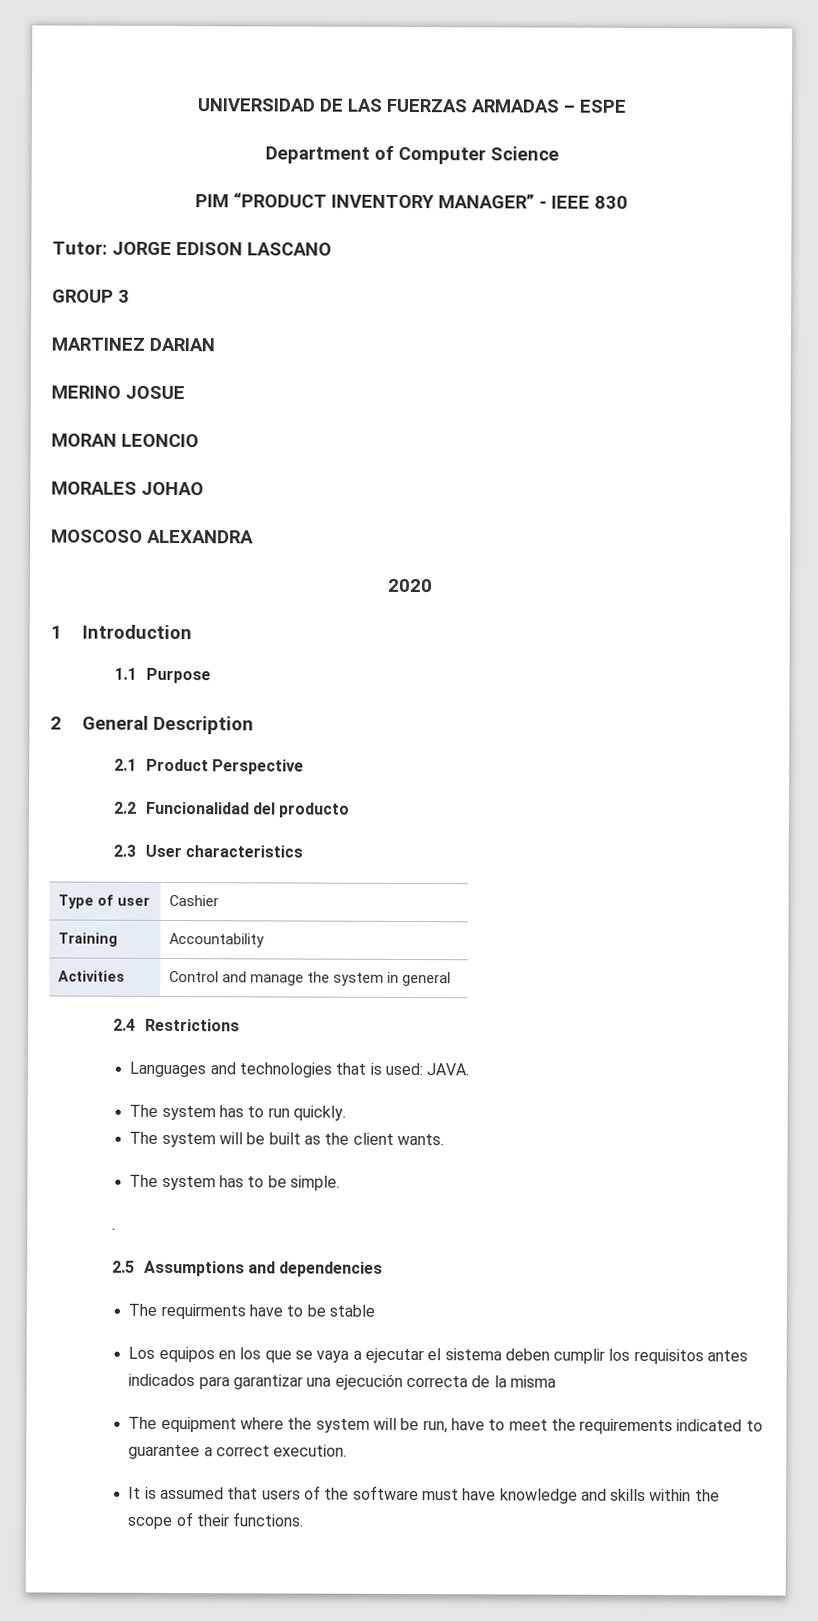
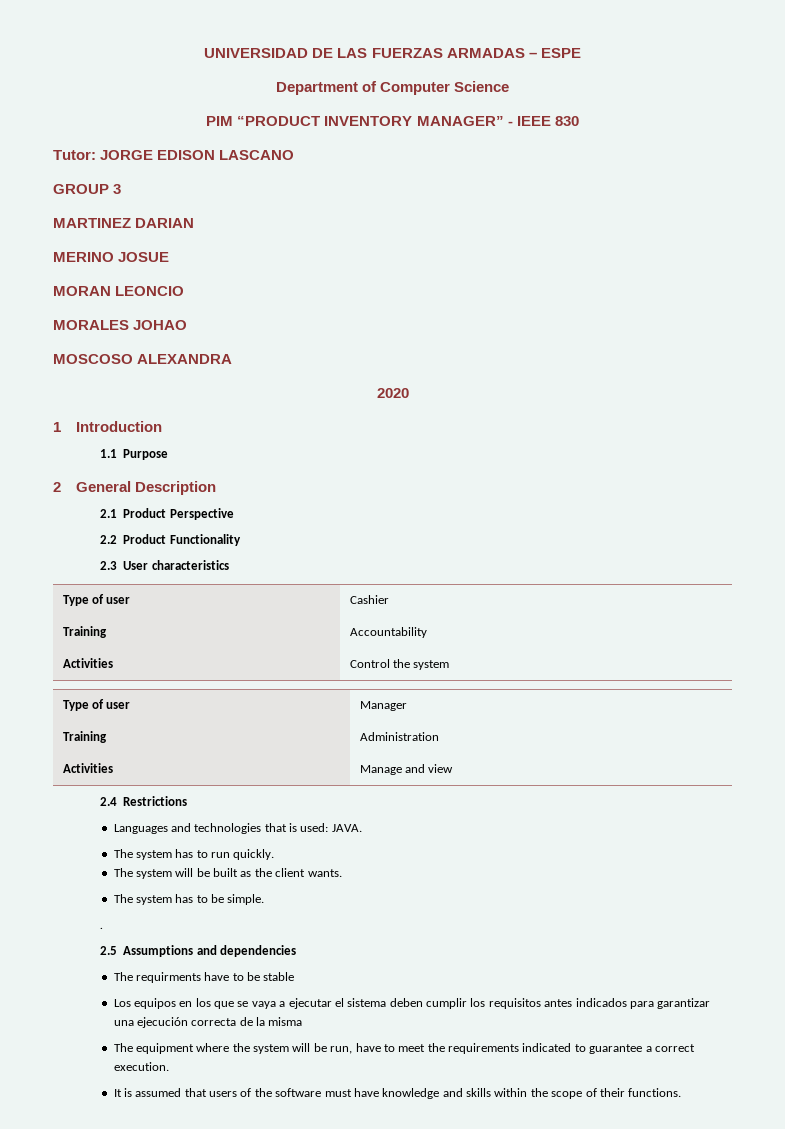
[144,801,351,818] Funcionalidad del producto -> [123,534,241,546] Product Functionality
[221,971,451,987] and manage the system in general -> [392,659,450,670] [62,699,131,711] [359,701,407,711] [62,731,107,743] [359,732,439,741] [62,763,113,773] [359,764,454,775] the system // Type of user | Manager // Training | Administration // Activities | Manage and view

